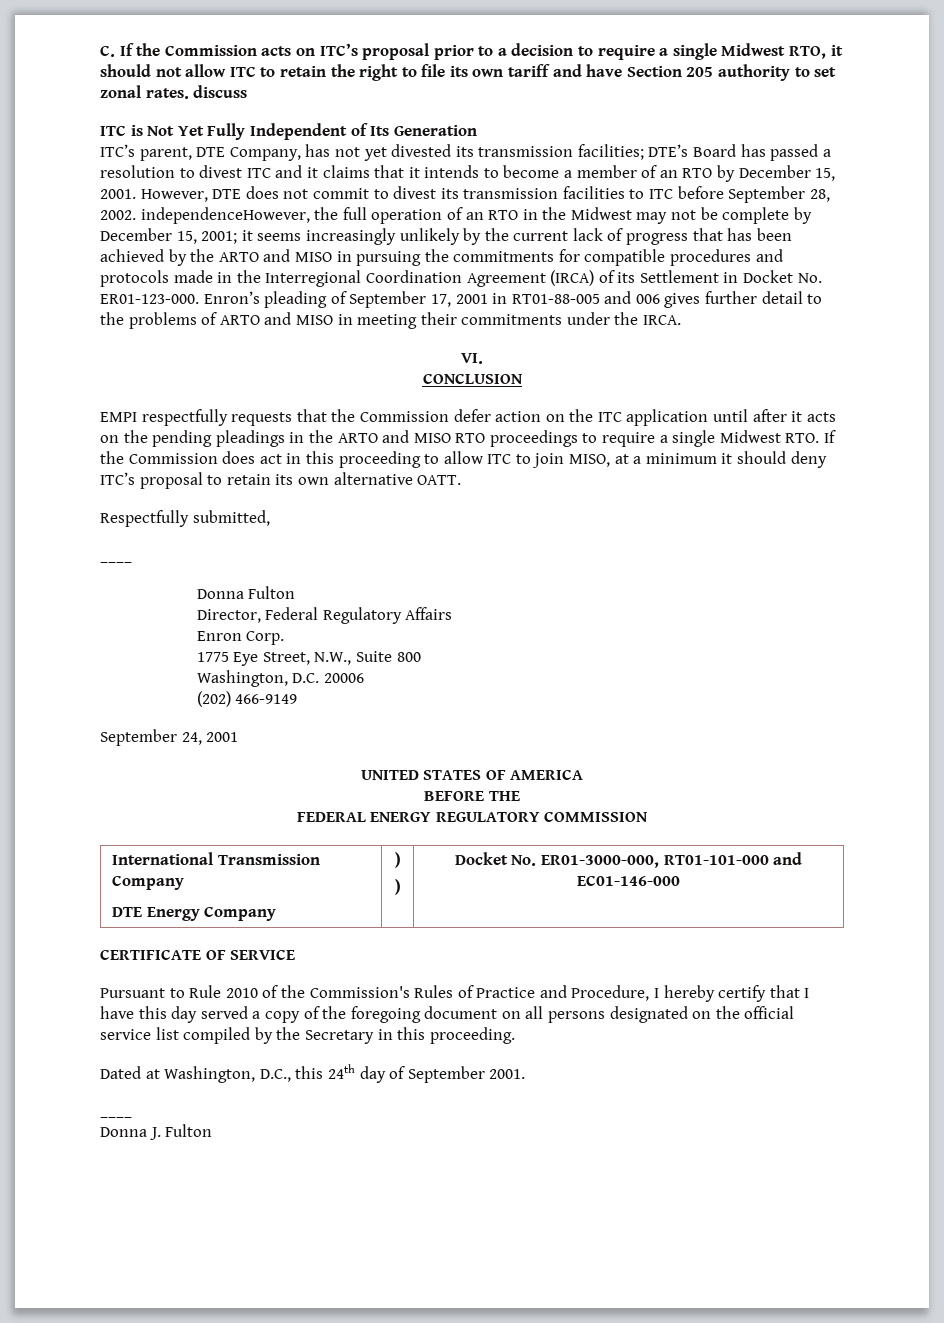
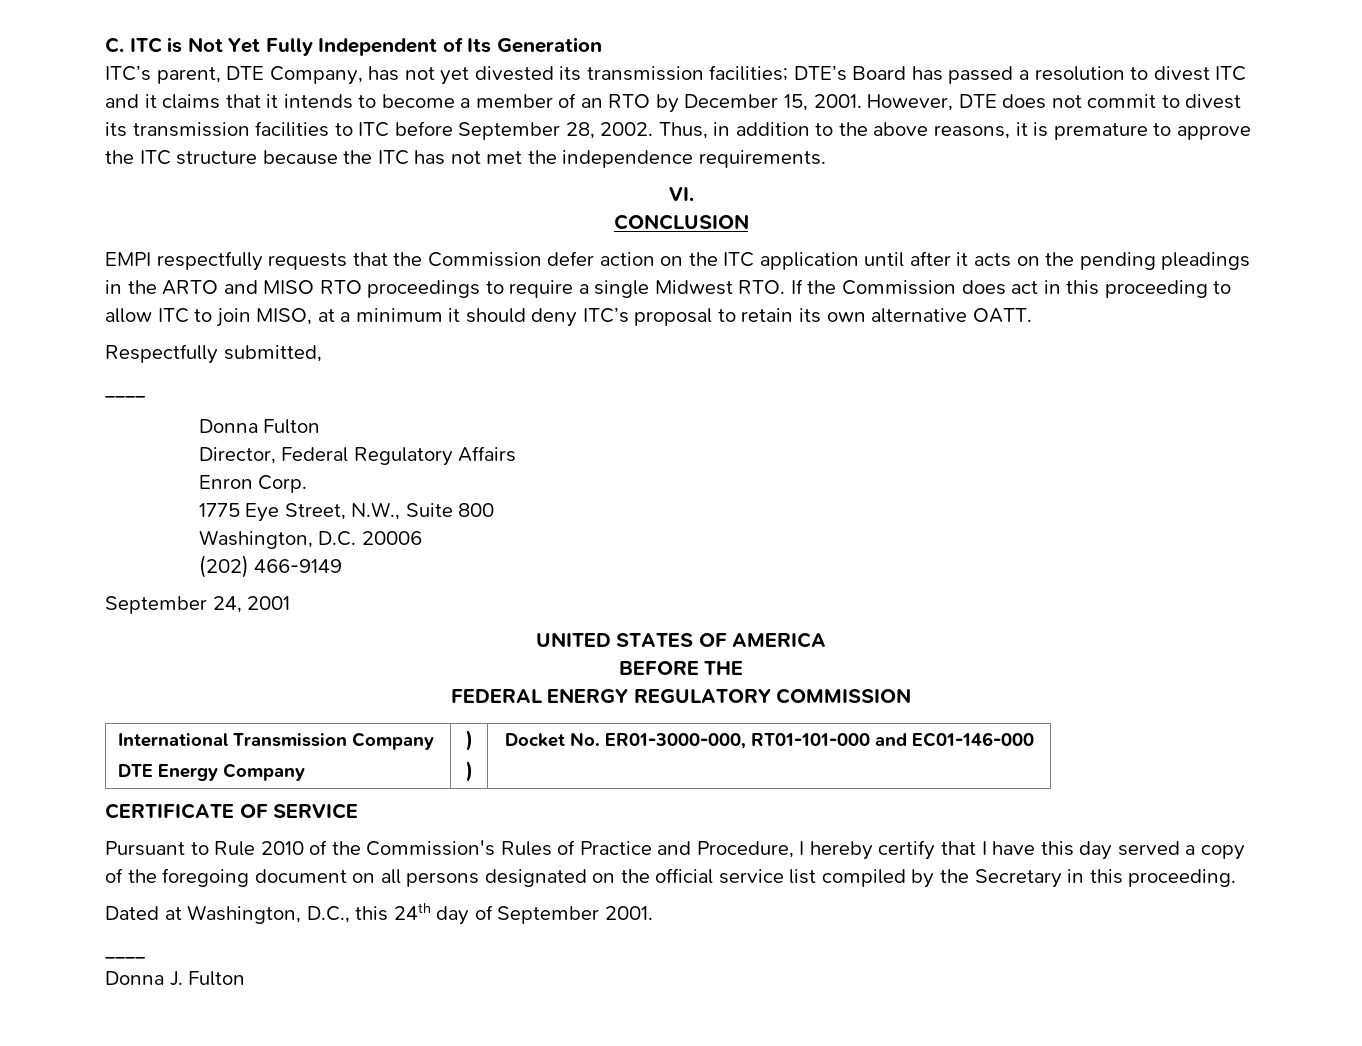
[119,43,843,60] [100,64,837,81] [100,85,248,99] If the Commission acts on ITC’s proposal prior to a decision to require a single Midwest RTO, it should not allow ITC to retain the right to file its own tariff and have Section 205 authority to set zonal rates. discuss // -> (124, 45) none
[140,207,812,224] [100,228,792,245] [100,249,783,266] [100,270,822,287] [100,291,823,308] [100,312,682,329] independenceHowever, the full operation of an RTO in the Midwest may not be complete by December 15, 2001; it seems increasingly unlikely by the current lack of progress that has been achieved by the ARTO and MISO in pursuing the commitments for compatible procedures and protocols made in the Interregional Coordination Agreement (IRCA) of its Settlement in Docket No. ER01-123-000. Enron’s pleading of September 17, 2001 in RT01-88-005 and 006 gives further detail to the problems of ARTO and MISO in meeting their commitments under the IRCA. -> [658,122,1251,140] [105,150,826,168] Thus, in addition to the above reasons, it is premature to approve the ITC structure because the ITC has not met the independence requirements.

